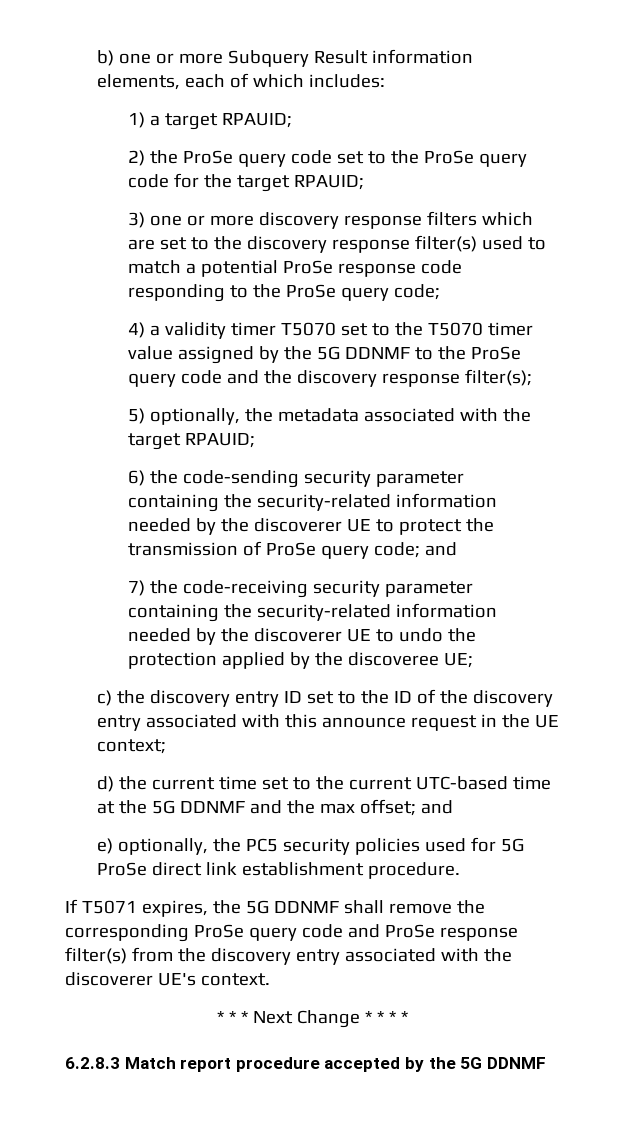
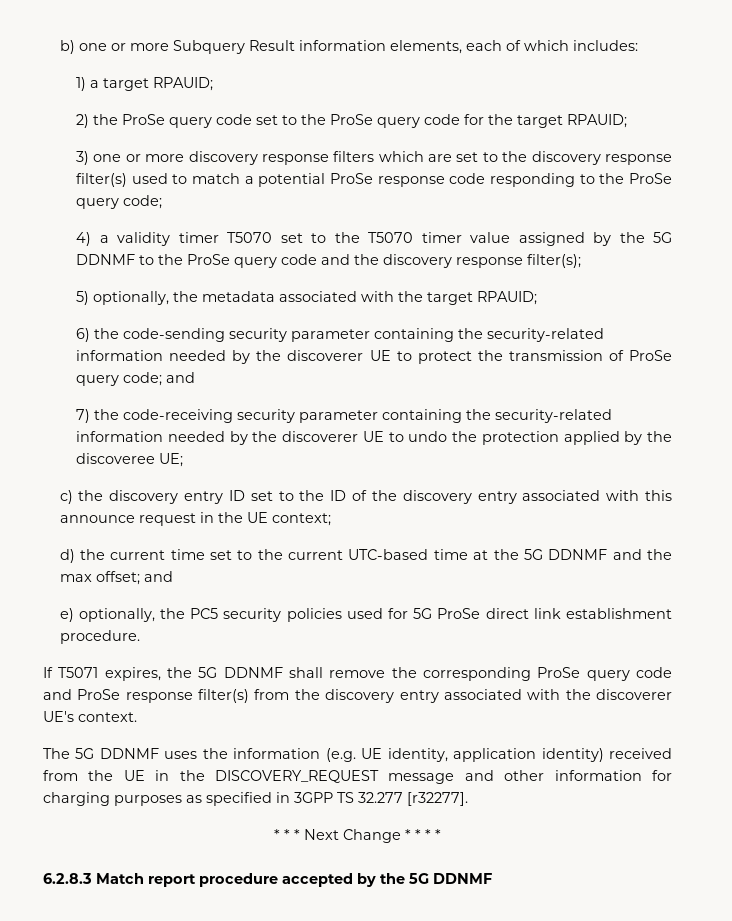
(270, 979) none -> [43,748,672,762] [43,770,672,784] [43,792,468,806] // The 5G DDNMF uses the information (e.g. UE identity, application identity) received from the UE in the DISCOVERY_REQUEST message and other information for charging purposes as specified in 3GPP TS 32.277 [r32277].

